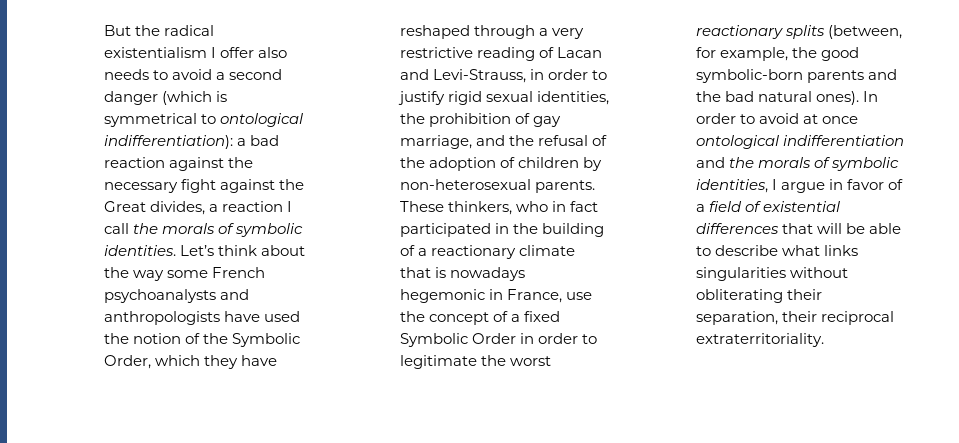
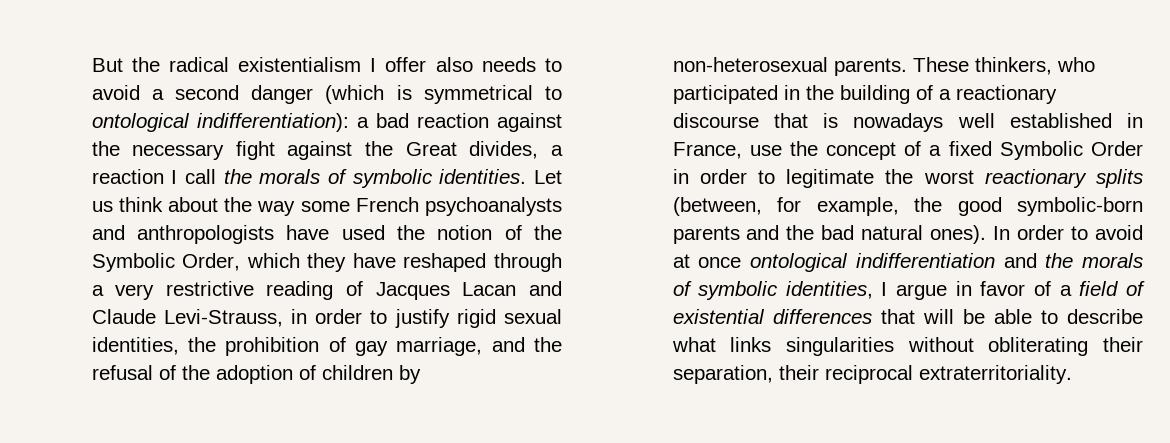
[180,245,215,256] Let’s -> [534,170,562,184] [91,201,113,212] Let us
(555, 52) none -> [375,282,450,300] Jacques
(430, 74) none -> [91,309,156,324] Claude
[552,201,599,212] in fact -> (1095, 64) none
[519,245,576,256] climate -> [672,113,759,128] discourse
[400,289,486,303] hegemonic -> [957,113,1112,128] well established

